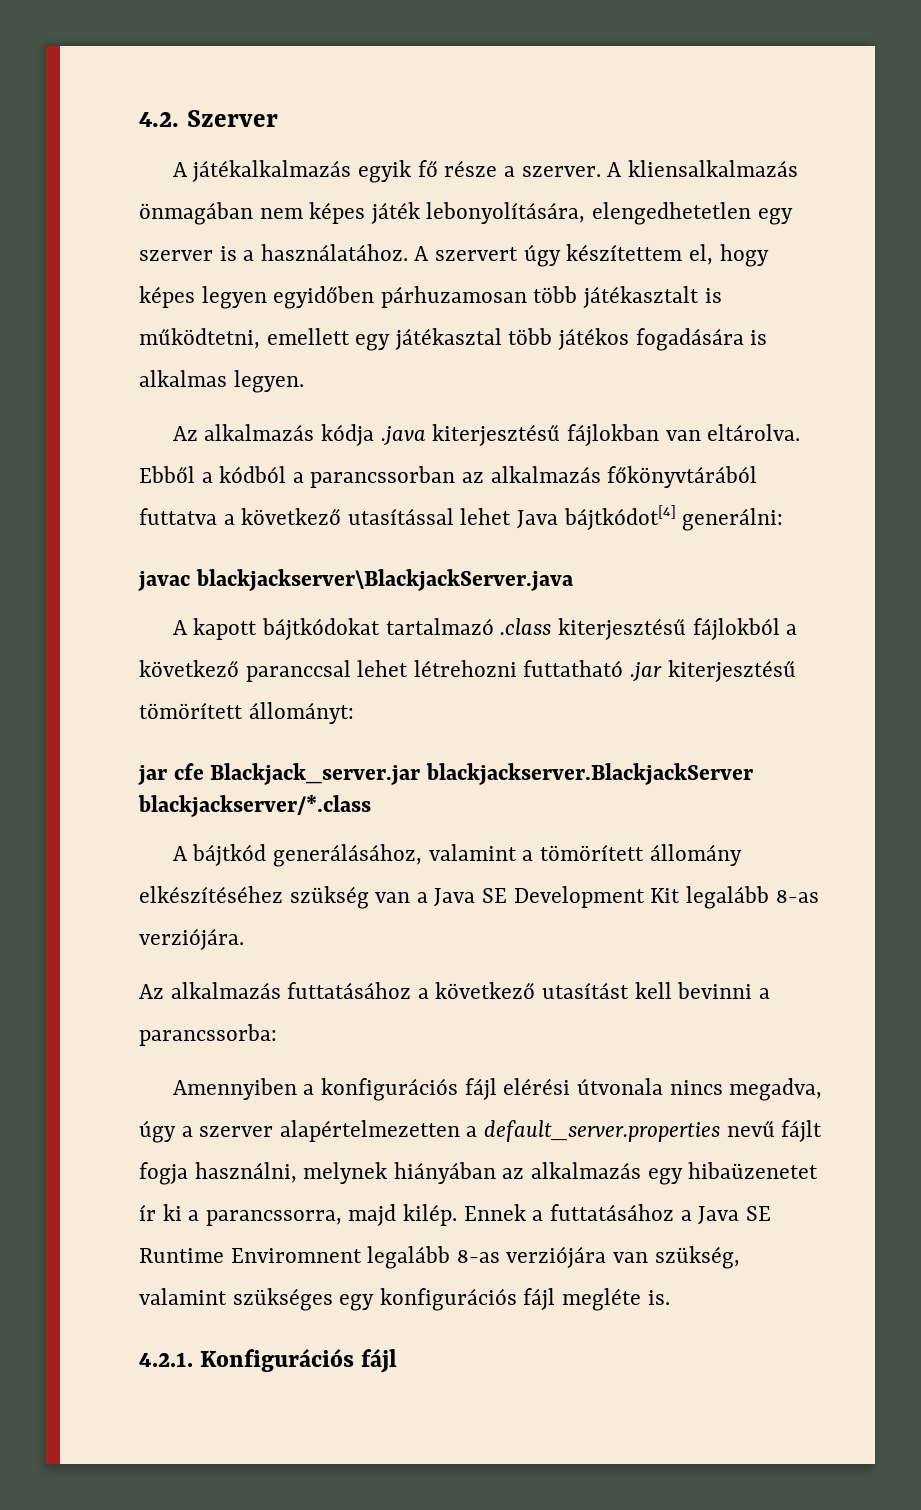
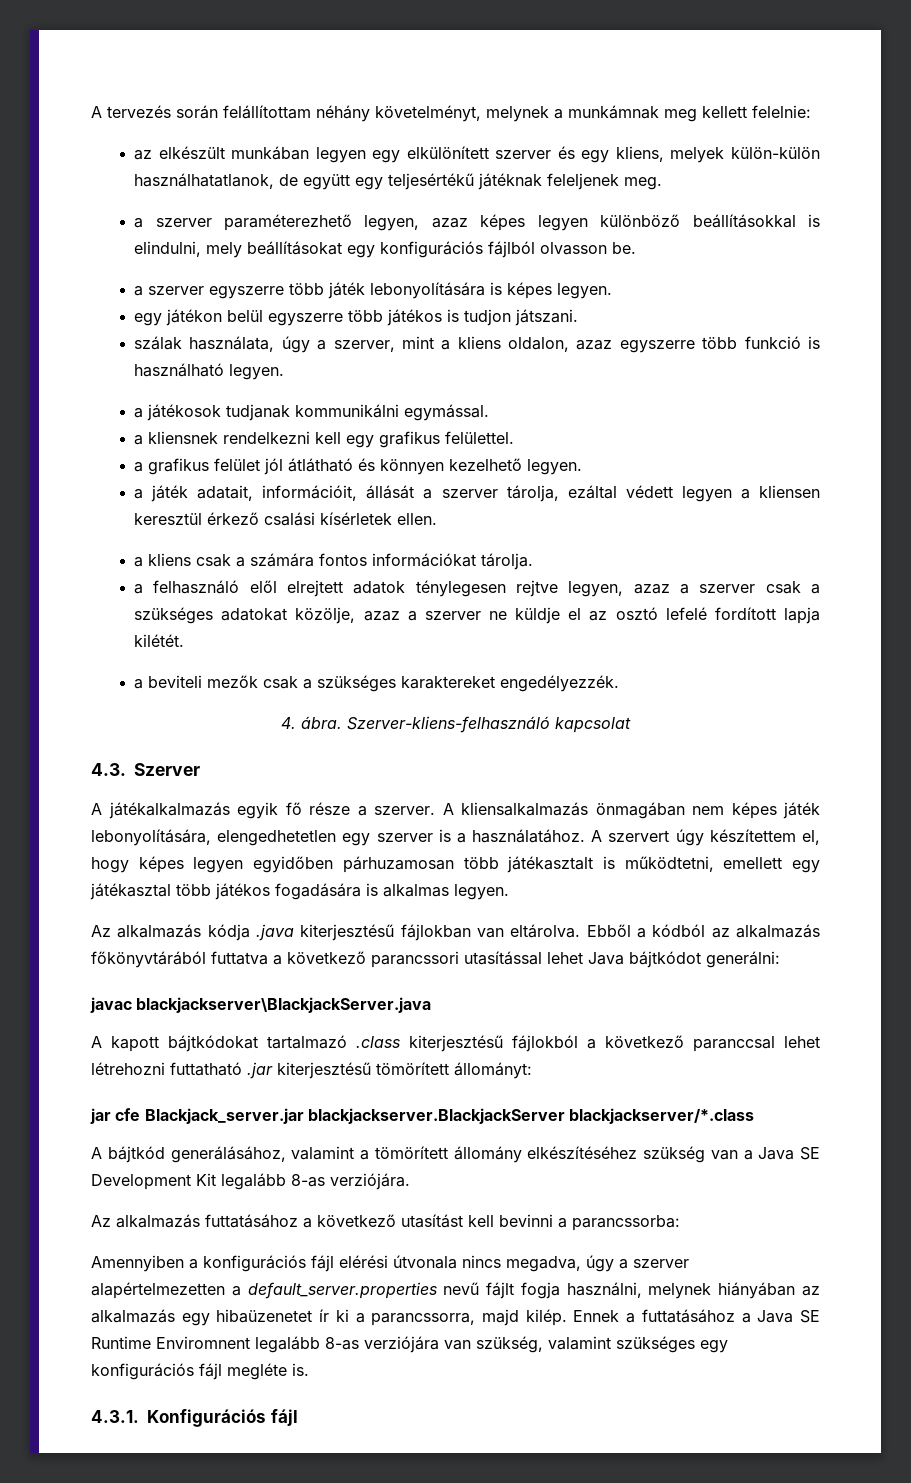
[139,112,179,127] 4.2. -> [91,105,811,122] [134,146,820,163] [134,173,663,190] [134,214,820,231] [134,241,637,258] [134,282,613,299] [134,309,579,326] [134,336,820,353] [134,363,285,380] [134,404,490,421] [134,431,515,448] [134,458,583,475] [134,485,820,502] [134,512,438,526] [134,553,534,570] [134,580,821,597] [134,607,821,624] [134,634,185,647] [134,675,620,692] [281,716,631,733] [91,763,126,776] A tervezés során felállítottam néhány követelményt, melynek a munkámnak meg kellett felelnie: // az elkészült munkában legyen egy elkülönített szerver és egy kliens, melyek külön-külön használhatatlanok, de együtt egy teljesértékű játéknak feleljenek meg. // a szerver paraméterezhető legyen, azaz képes legyen különböző beállításokkal is elindulni, mely beállításokat egy konfigurációs fájlból olvasson be. // a szerver egyszerre több játék lebonyolítására is képes legyen. // egy játékon belül egyszerre több játékos is tudjon játszani. // szálak használata, úgy a szerver, mint a kliens oldalon, azaz egyszerre több funkció is használható legyen. // a játékosok tudjanak kommunikálni egymással. // a kliensnek rendelkezni kell egy grafikus felülettel. // a grafikus felület jól átlátható és könnyen kezelhető legyen. // a játék adatait, információit, állását a szerver tárolja, ezáltal védett legyen a kliensen keresztül érkező csalási kísérletek ellen. // a kliens csak a számára fontos információkat tárolja. // a felhasználó elől elrejtett adatok ténylegesen rejtve legyen, azaz a szerver csak a szükséges adatokat közölje, azaz a szerver ne küldje el az osztó lefelé fordított lapja kilétét. // a beviteli mezők csak a szükséges karaktereket engedélyezzék. // 4. ábra. Szerver-kliens-felhasználó kapcsolat // 4.3.
[292,466,456,488] a parancssorban -> (706, 930) none
(342, 516) none -> [371,951,459,968] parancssori
[563,505,676,530] bájtkódot[4] -> [629,951,701,968] bájtkódot
[139,1352,193,1367] 4.2.1. -> [91,1410,139,1423] 4.3.1.

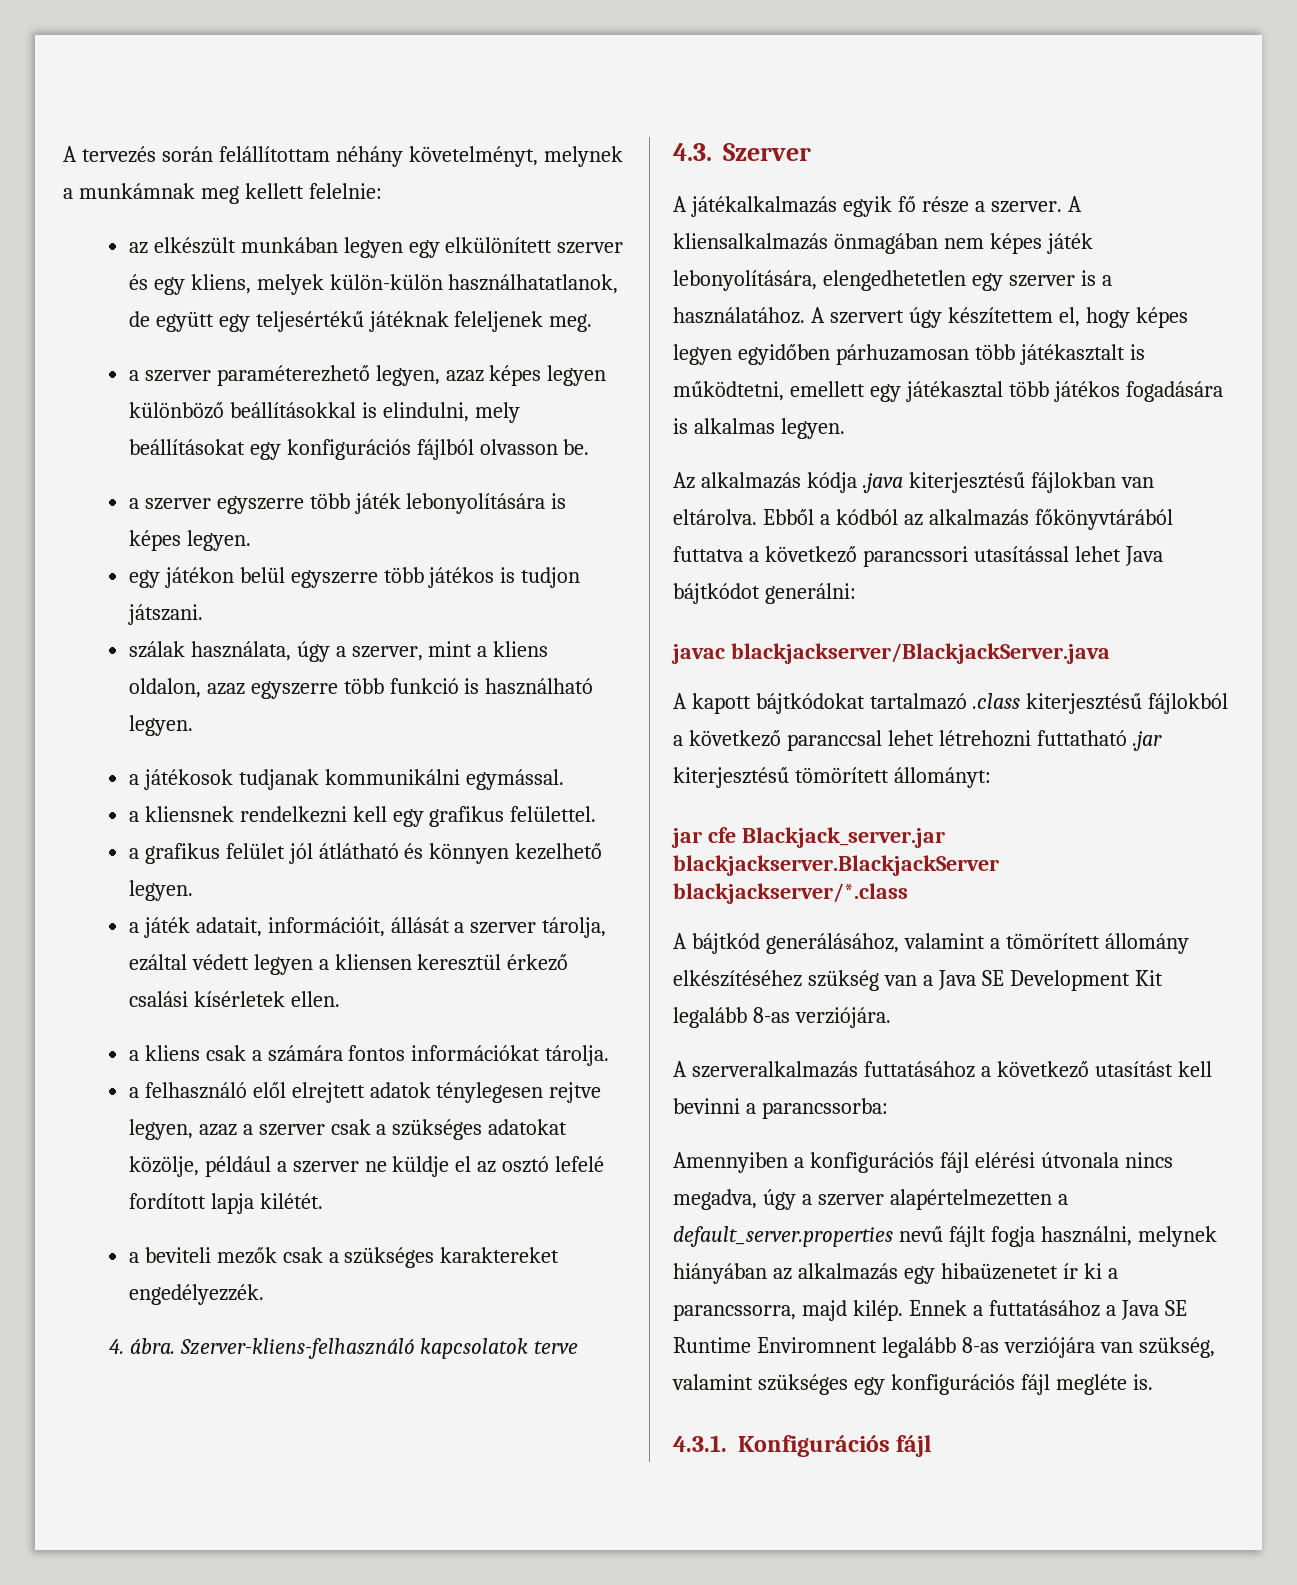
[363,611,400,621] azaz -> [204,1156,271,1177] például
[555,717,631,733] kapcsolat -> [420,1338,579,1359] kapcsolatok terve
[136,997,432,1013] blackjackserver\BlackjackServer.java -> [730,643,1110,664] blackjackserver/BlackjackServer.java
[91,1214,200,1228] Az alkalmazás -> [673,1061,858,1078] A szerveralkalmazás

